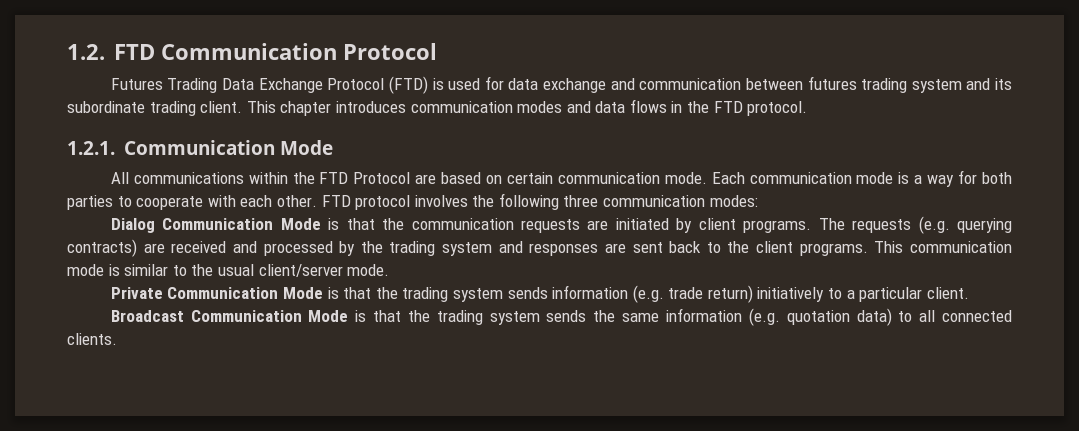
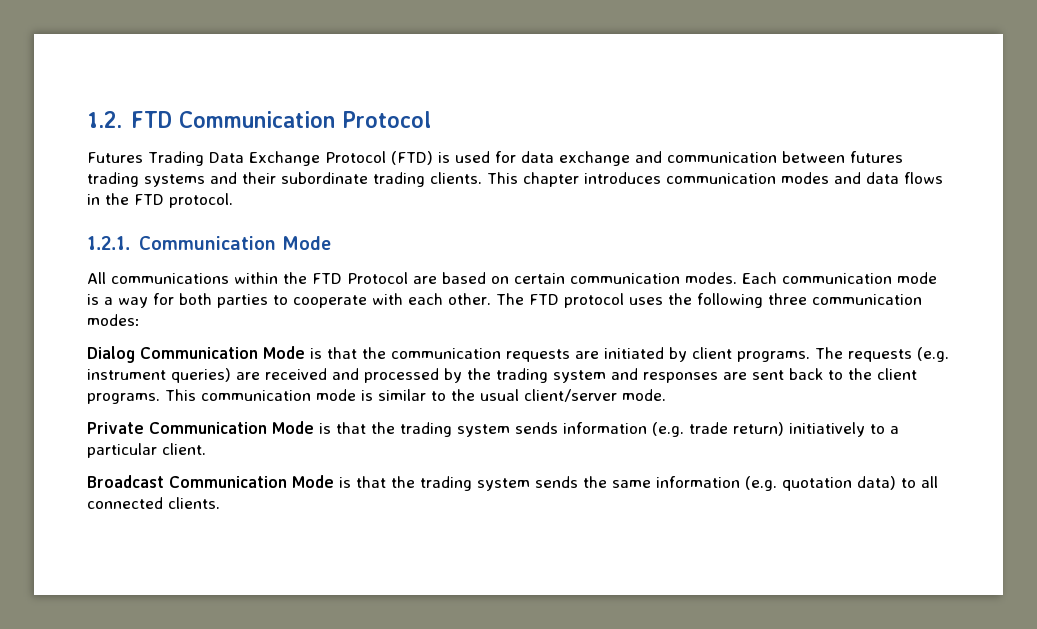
[911,78,1013,93] system and its -> [144,172,276,187] systems and their
[200,101,243,113] client. -> [430,172,482,184] clients.
[664,172,707,184] mode. -> [685,272,737,284] modes.
(317, 201) none -> [496,293,524,305] The
[414,195,468,207] involves -> [629,297,663,305] uses
[956,218,1012,233] [67,239,137,257] querying contracts) -> [87,368,231,383] instrument queries)

